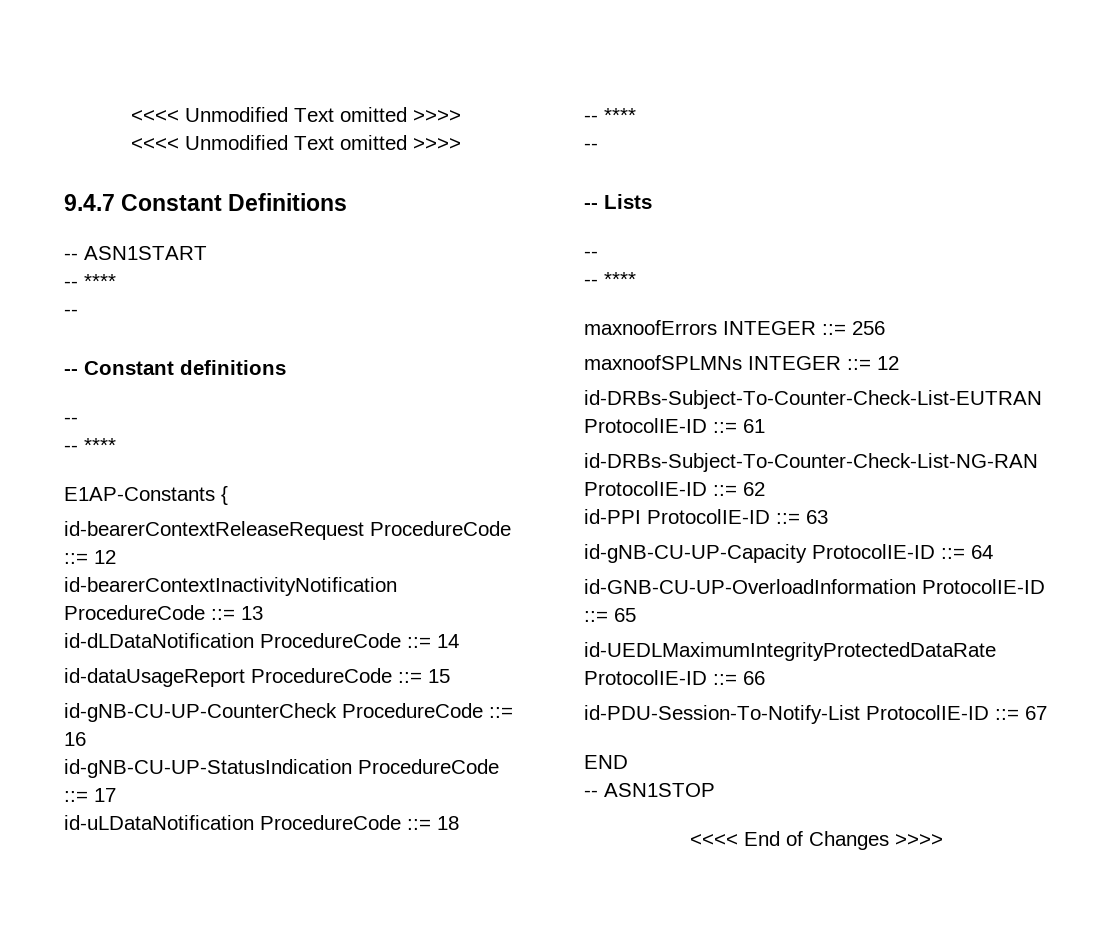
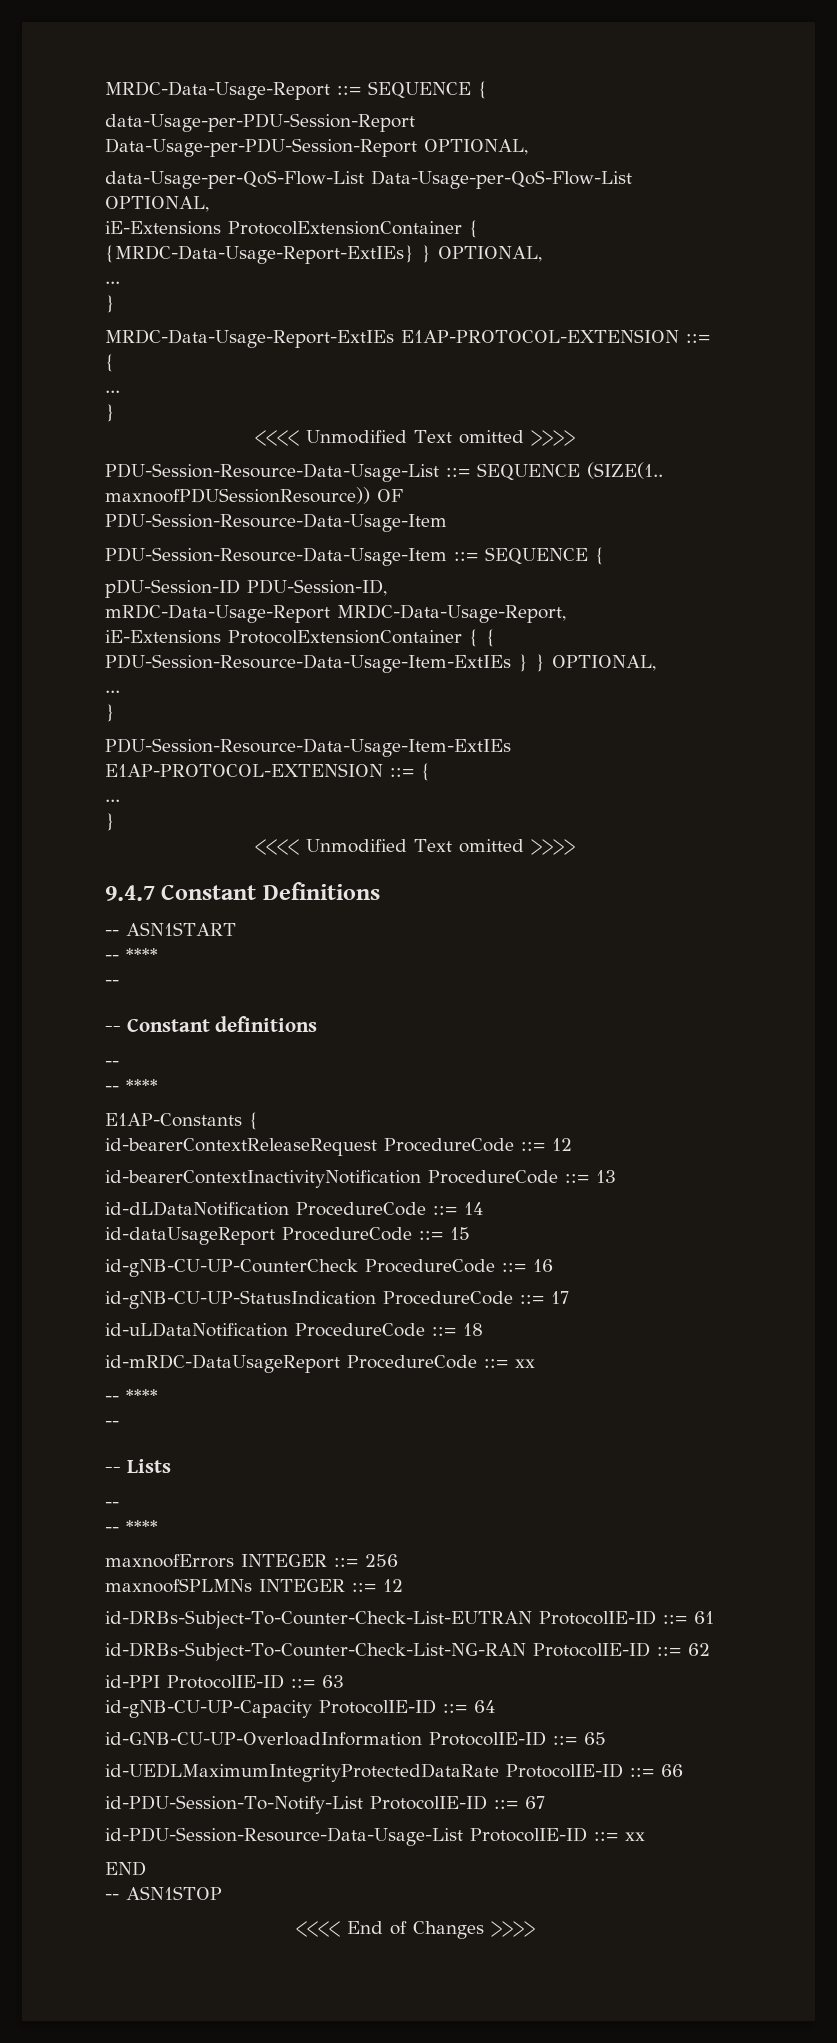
[131,107,461,122] <<<< Unmodified Text omitted >>>> -> [105,81,488,100] [105,113,415,132] [105,138,528,157] [105,170,632,189] [105,196,209,212] [105,220,479,238] [105,245,542,264] [105,281,120,284] [105,295,115,313] [105,329,710,348] [105,354,115,372] [105,390,120,393] [105,404,115,422] [255,430,575,446] [105,462,663,482] [105,487,403,504] [105,513,447,532] [105,547,605,566] [105,579,387,598] [105,604,566,623] [105,629,496,647] [105,654,656,673] [105,690,120,693] [105,704,115,722] [105,738,511,757] [105,763,431,781] [105,799,120,802] [105,813,115,831] MRDC-Data-Usage-Report ::= SEQUENCE { // data-Usage-per-PDU-Session-Report Data-Usage-per-PDU-Session-Report OPTIONAL, // data-Usage-per-QoS-Flow-List Data-Usage-per-QoS-Flow-List OPTIONAL, // iE-Extensions ProtocolExtensionContainer { {MRDC-Data-Usage-Report-ExtIEs} } OPTIONAL, // ... // } // MRDC-Data-Usage-Report-ExtIEs E1AP-PROTOCOL-EXTENSION ::= { // ... // } // <<<< Unmodified Text omitted >>>> // PDU-Session-Resource-Data-Usage-List ::= SEQUENCE (SIZE(1.. maxnoofPDUSessionResource)) OF PDU-Session-Resource-Data-Usage-Item // PDU-Session-Resource-Data-Usage-Item ::= SEQUENCE { // pDU-Session-ID PDU-Session-ID, // mRDC-Data-Usage-Report MRDC-Data-Usage-Report, // iE-Extensions ProtocolExtensionContainer { { PDU-Session-Resource-Data-Usage-Item-ExtIEs } } OPTIONAL, // ... // } // PDU-Session-Resource-Data-Usage-Item-ExtIEs E1AP-PROTOCOL-EXTENSION ::= { // ... // }
(459, 823) none -> [105,1354,535,1373] // id-mRDC-DataUsageReport ProcedureCode ::= xx
(1047, 713) none -> [105,1827,645,1846] // id-PDU-Session-Resource-Data-Usage-List ProtocolIE-ID ::= xx

